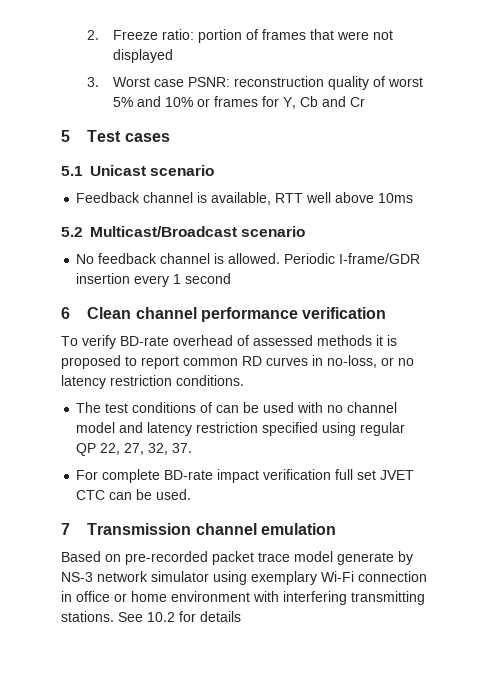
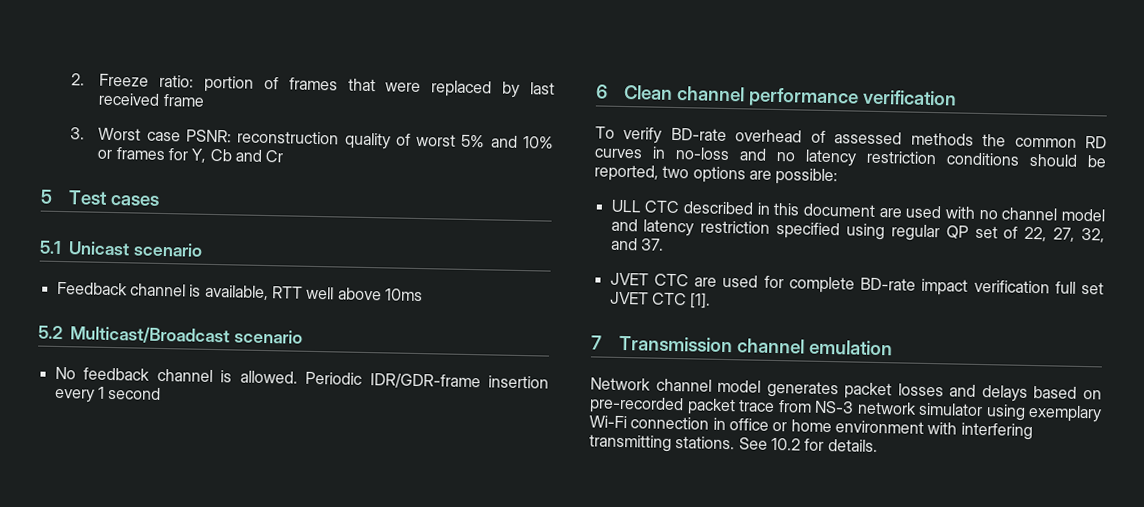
[373,30,394,40] [113,49,174,63] not displayed -> [431,80,555,98] [98,92,205,107] replaced by last received frame
[339,253,421,264] I-frame/GDR -> [369,373,481,390] IDR/GDR-frame
[376,335,397,346] [61,355,179,369] it is proposed to report -> [982,133,1007,147] the
[327,355,394,368] no-loss, or -> [675,147,767,161] no-loss and
[176,375,244,386] [76,402,260,413] conditions. // The test conditions of can be -> [946,152,1107,168] [594,164,839,186] [610,199,902,218] conditions should be reported, two options are possible: // ULL CTC described in this document are
(97, 449) none -> [974,225,1019,239] set of
(169, 449) none -> [610,237,638,251] and
[76,470,99,480] For -> [609,272,784,289] JVET CTC are used for
[109,489,192,500] can be used. -> [689,292,712,309] [1].
[61,551,101,562] Based -> [590,377,1078,402] Network channel model generates packet losses and delays based
[294,551,413,565] model generate by -> [777,400,812,413] from
[200,611,241,622] details -> [827,439,878,453] details.

